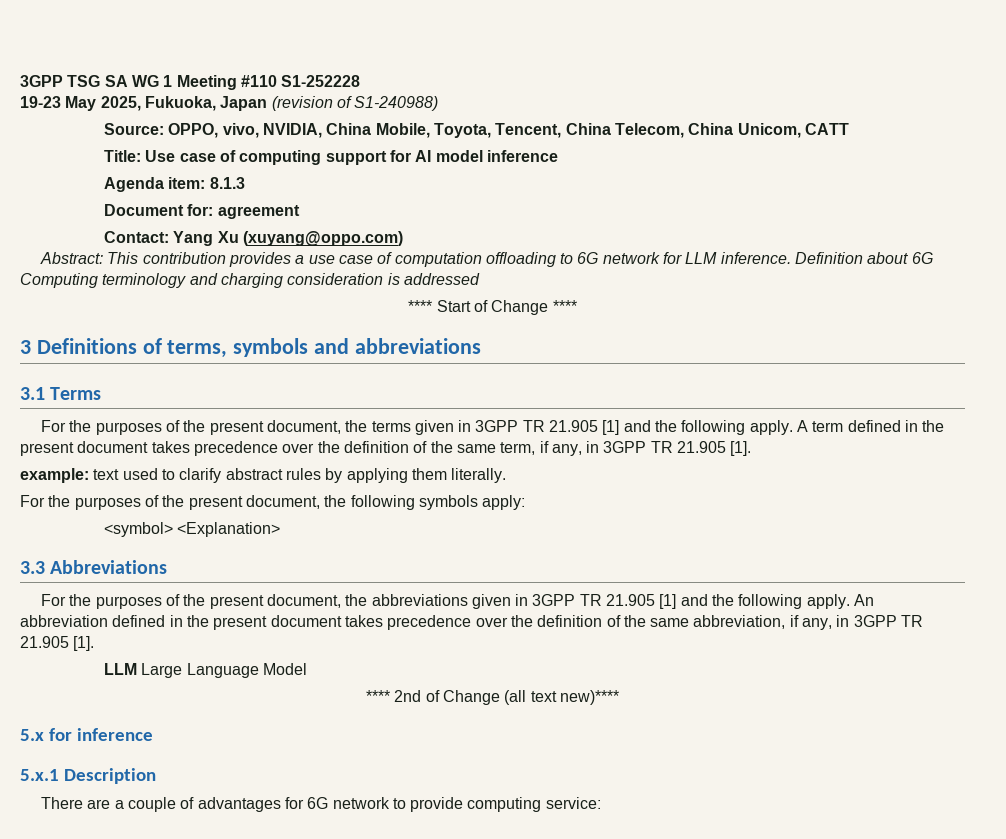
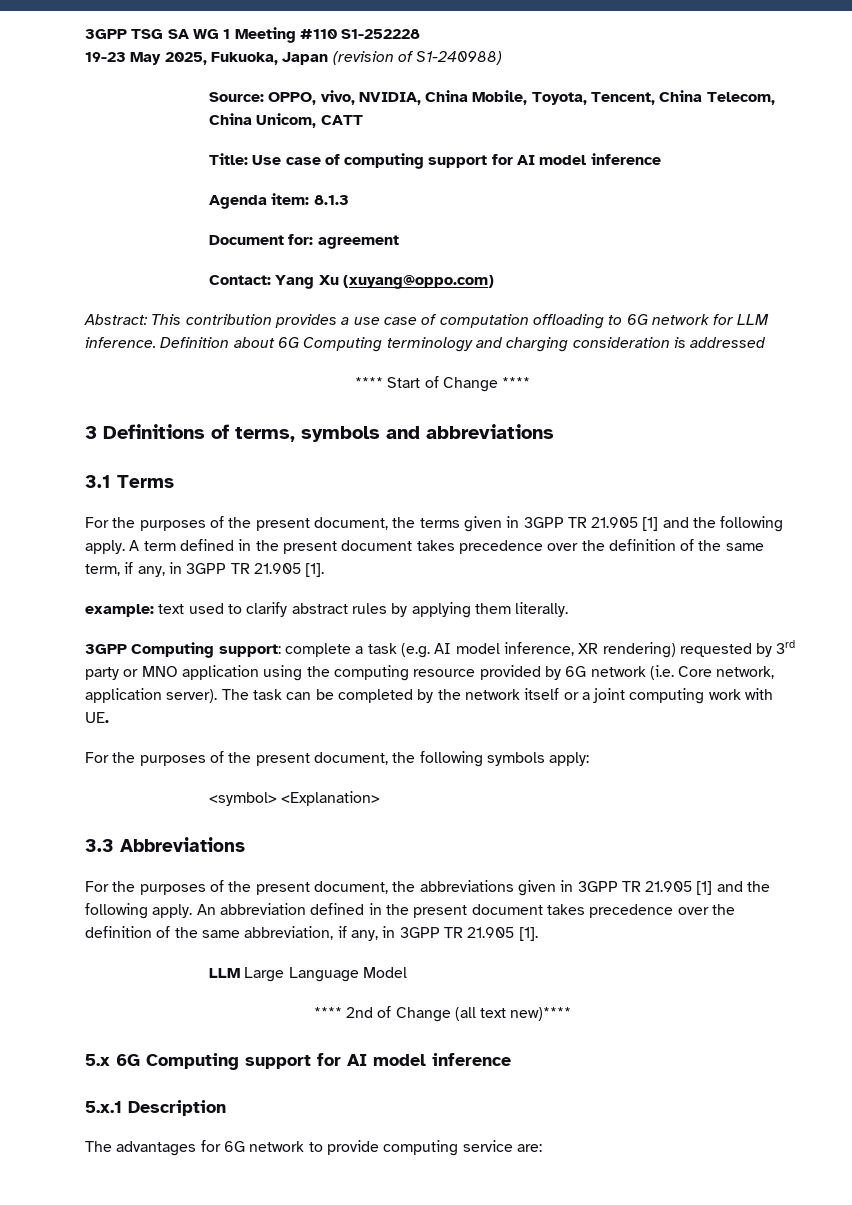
(507, 475) none -> [85,640,796,658] [85,665,775,681] [85,688,774,704] [85,712,109,723] // 3GPP Computing support: complete a task (e.g. AI model inference, XR rendering) requested by 3rd party or MNO application using the computing resource provided by 6G network (i.e. Core network, application server). The task can be completed by the network itself or a joint computing work with UE.
[48,728,153,741] [20,768,156,784] [40,797,195,812] for inference // 5.x.1 Description // There are a couple of -> [116,1053,511,1070] [85,1100,226,1116] [85,1141,112,1152] 6G Computing support for AI model inference // 5.x.1 Description // The
[545,797,601,809] service: -> [462,1140,542,1152] service are:

